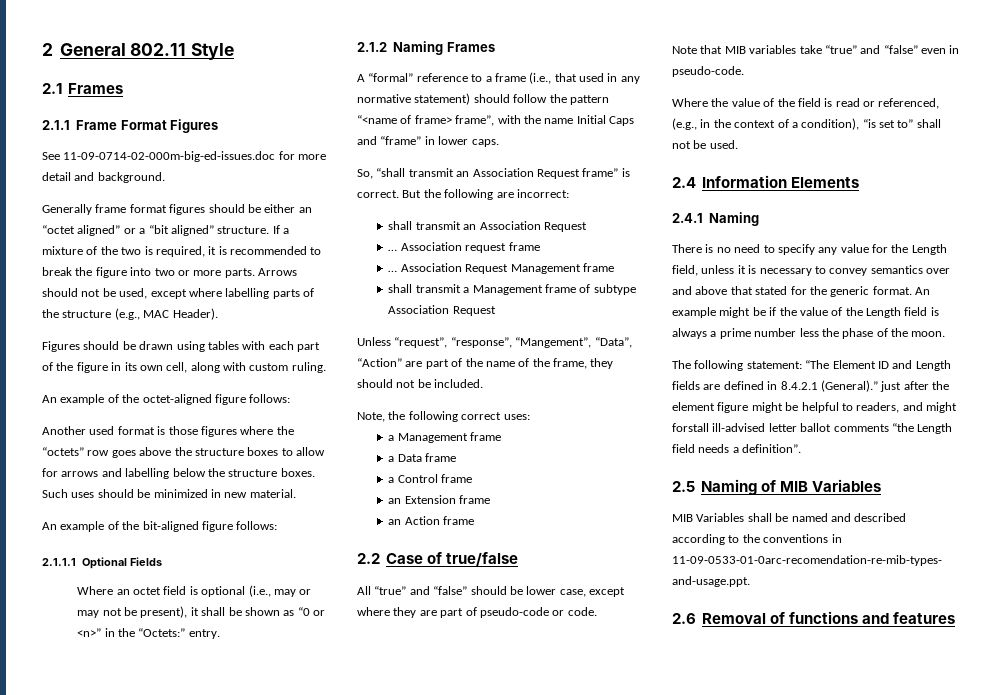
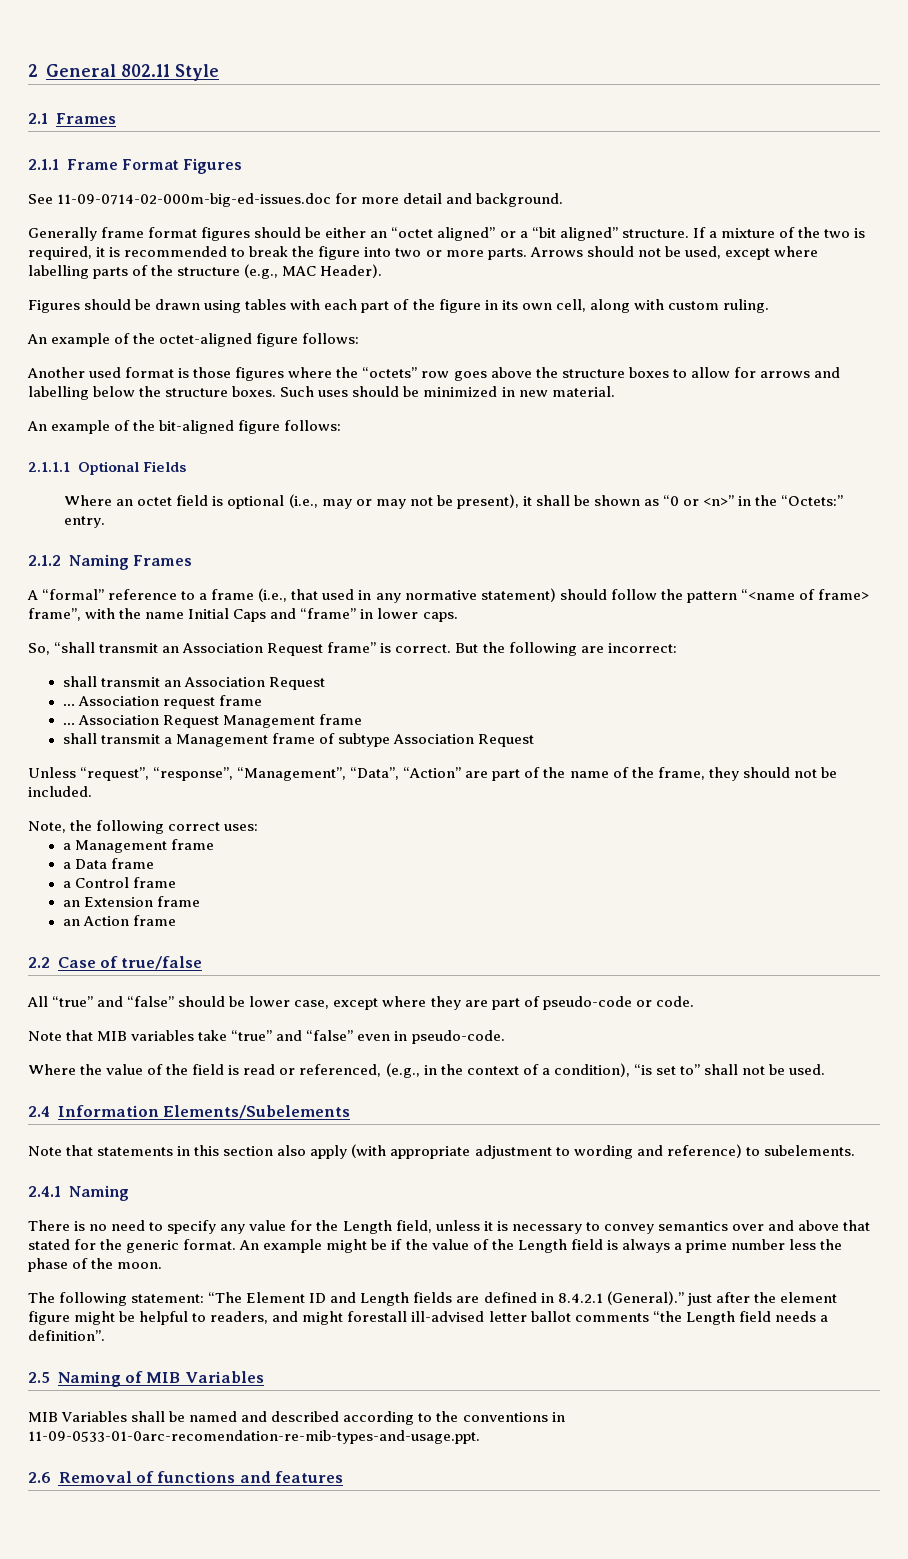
[515,337,592,348] “Mangement”, -> [237,767,347,781] “Management”,
[791,177,860,188] Elements -> [162,1105,350,1119] [28,1144,855,1159] Elements/Subelements // Note that statements in this section also apply (with appropriate adjustment to wording and reference) to subelements.
[672,423,709,432] forstall -> [347,1311,408,1322] forestall

